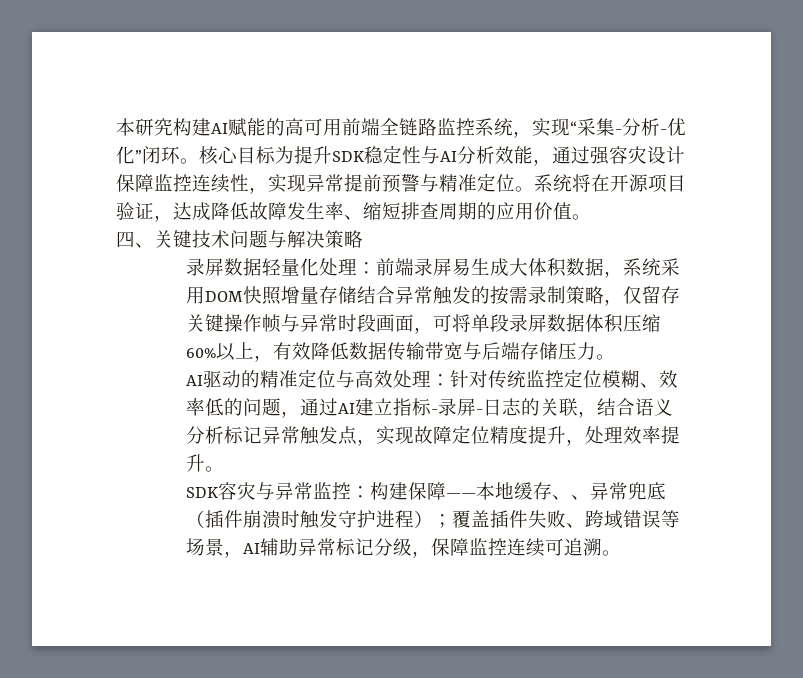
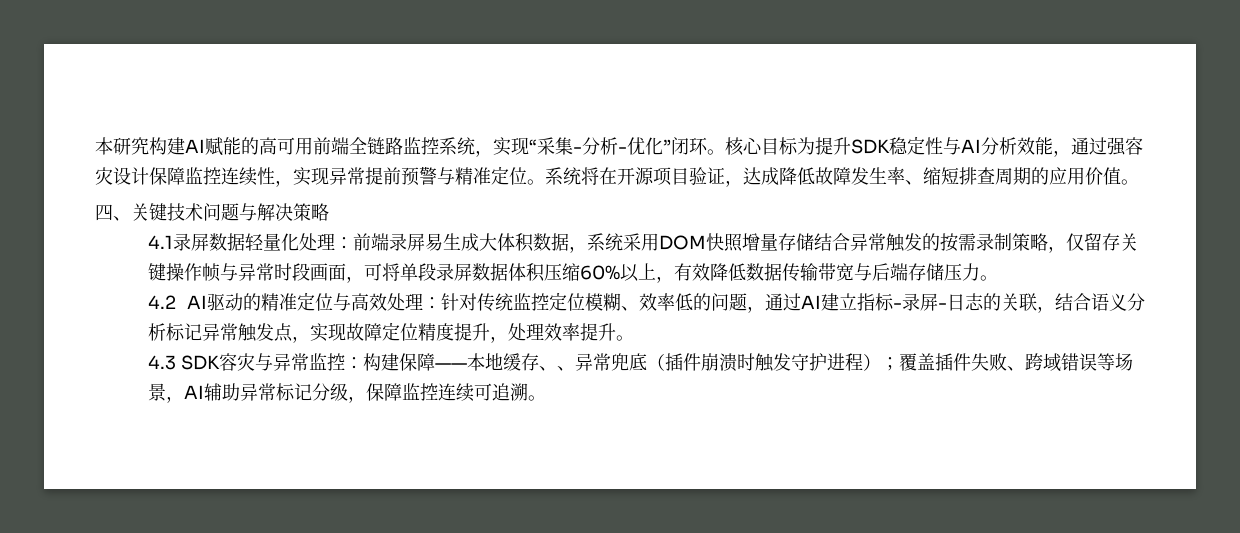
(363, 239) none -> [148,235,174,249] 4.1
(615, 357) none -> [148,295,177,309] 4.2
(224, 469) none -> [148,355,177,370] 4.3

